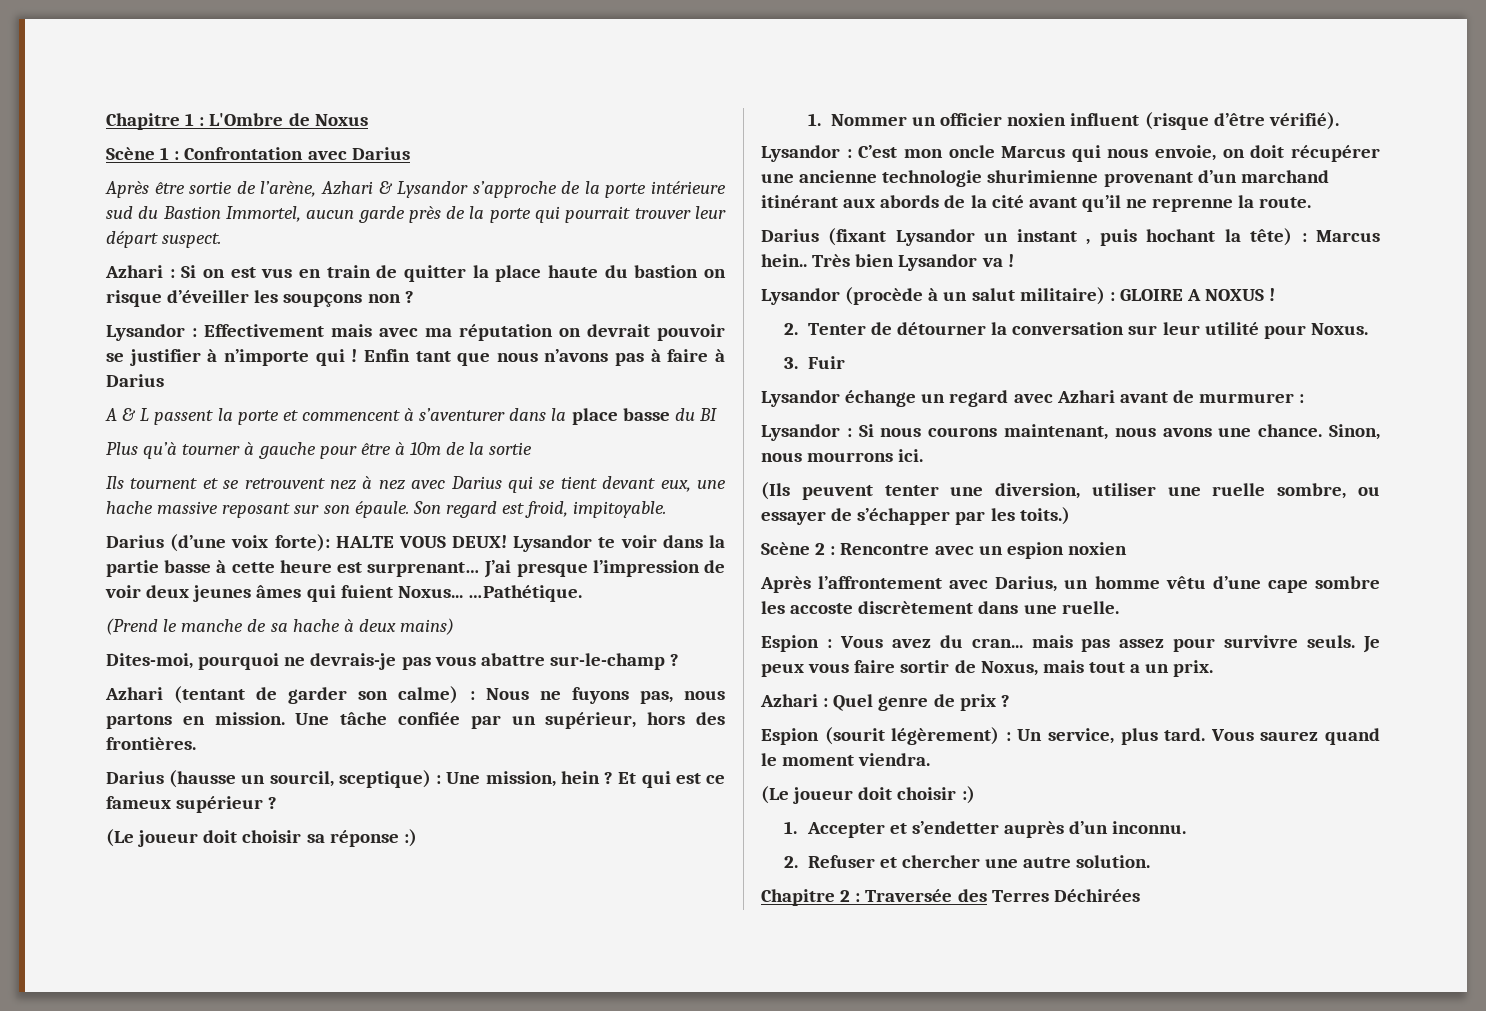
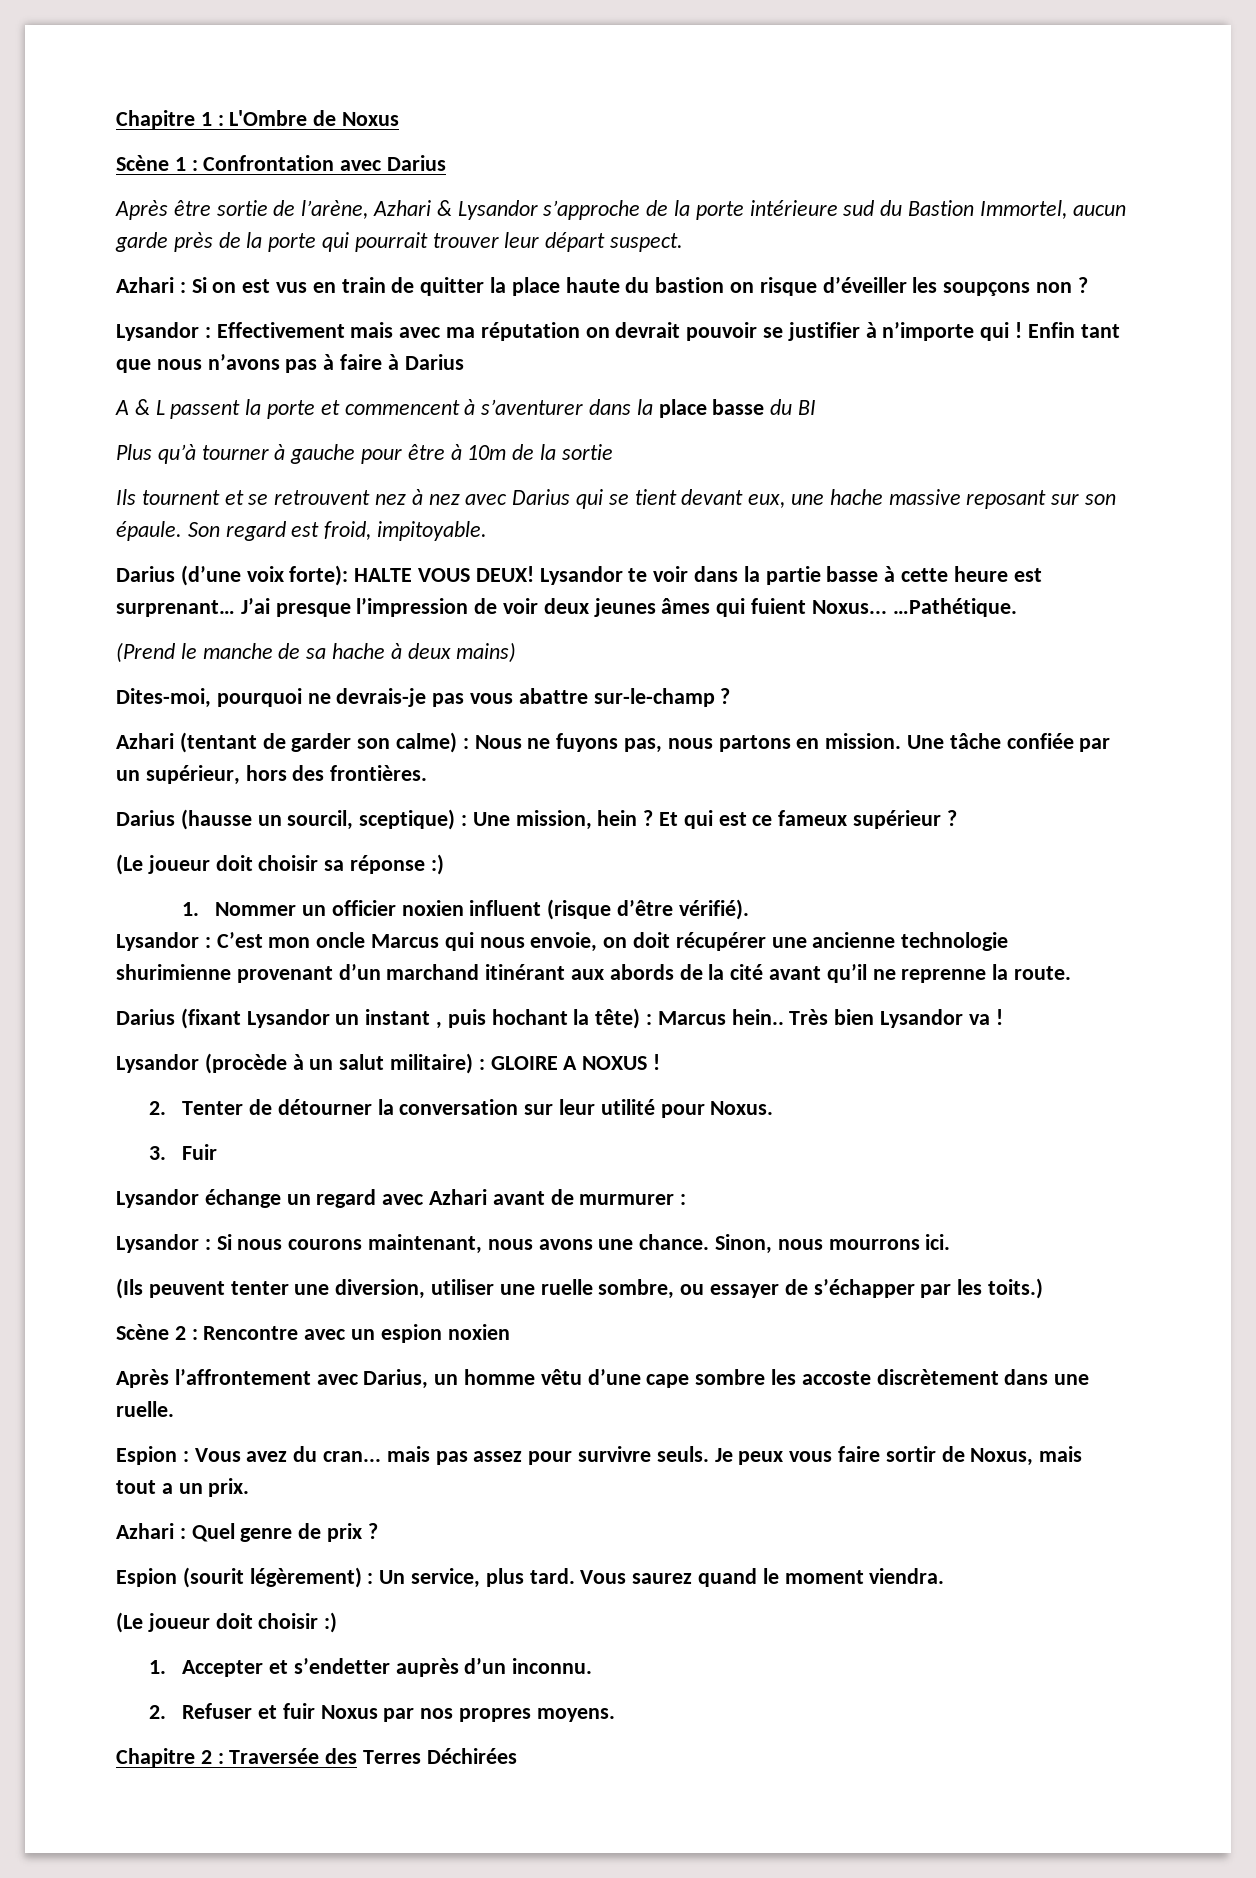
[902,855,1151,868] chercher une autre solution. -> [282,1703,615,1722] fuir Noxus par nos propres moyens.

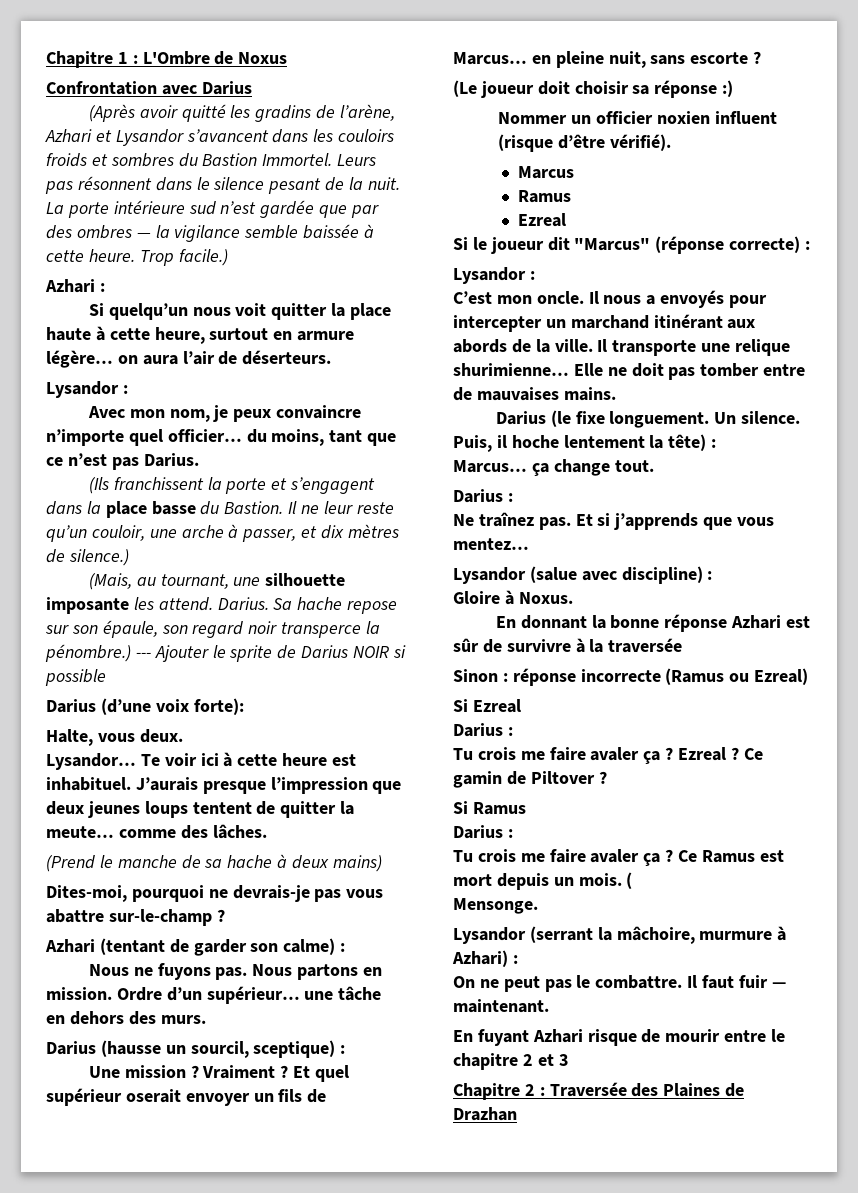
[116,155,198,171] Scène 1 : -> (288, 58) none
[115,200,1126,220] [115,232,684,252] [116,277,1088,296] [116,322,1120,341] [116,354,464,373] [115,399,584,419] Après être sortie de l’arène, Azhari & Lysandor s’approche de la porte intérieure sud du Bastion Immortel, aucun garde près de la porte qui pourrait trouver leur départ suspect. // Azhari : Si on est vus en train de quitter la place haute du bastion on risque d’éveiller les soupçons non ? // Lysandor : Effectivement mais avec ma réputation on devrait pouvoir se justifier à n’importe qui ! Enfin tant que nous n’avons pas à faire à Darius // A & L passent la porte et commencent à s’aventurer -> [88,104,395,122] [45,129,395,146] [46,153,377,167] [45,176,400,194] [46,200,380,218] [46,224,375,242] [46,249,228,266] [45,279,105,293] [88,303,391,320] [46,326,355,344] [46,350,332,368] [46,381,128,398] [87,405,362,422] [46,429,397,446] [46,453,199,470] [88,477,376,494] (Après avoir quitté les gradins de l’arène, Azhari et Lysandor s’avancent dans les couloirs froids et sombres du Bastion Immortel. Leurs pas résonnent dans le silence pesant de la nuit. La porte intérieure sud n’est gardée que par des ombres — la vigilance semble baissée à cette heure. Trop facile.) // Azhari : // Si quelqu’un nous voit quitter la place haute à cette heure, surtout en armure légère… on aura l’air de déserteurs. // Lysandor : // Avec mon nom, je peux convaincre n’importe quel officier… du moins, tant que ce n’est pas Darius. // (Ils franchissent la porte et s’engagent
[798,400,817,415] [116,444,613,464] [116,489,1117,509] [116,521,488,541] [116,565,1042,586] [116,598,1017,617] BI // Plus qu’à tourner à gauche pour être à 10m de la sortie // Ils tournent et se retrouvent nez à nez avec Darius qui se tient devant eux, une hache massive reposant sur son épaule. Son regard est froid, impitoyable. // Darius (d’une voix forte): HALTE VOUS DEUX! Lysandor te voir dans la partie basse à cette heure est surprenant… J’ai presque l’impression de voir deux jeunes âmes qui fuient Noxus... …Pathétique. -> [224,501,394,514] [46,524,399,542] [46,549,129,566] [88,573,346,590] [46,597,398,614] [45,620,381,638] [45,644,406,662] [45,669,106,686] [46,698,244,715] [46,729,183,746] [46,752,357,770] [46,777,402,794] [46,801,355,818] [46,824,267,839] Bastion. Il ne leur reste qu’un couloir, une arche à passer, et dix mètres de silence.) // (Mais, au tournant, une silhouette imposante les attend. Darius. Sa hache repose sur son épaule, son regard noir transperce la pénombre.) --- Ajouter le sprite de Darius NOIR si possible // Darius (d’une voix forte): // Halte, vous deux. // Lysandor… Te voir ici à cette heure est inhabituel. J’aurais presque l’impression que deux jeunes loups tentent de quitter la meute… comme des lâches.
(469, 743) none -> (346, 947) //
[624,738,713,753] pas, nous -> [215,964,293,980] pas. Nous
[907,733,1111,752] [116,765,428,785] Une tâche confiée par un supérieur, hors des frontières. -> [116,986,382,1004] [46,1011,206,1025] Ordre d’un supérieur… une tâche en dehors des murs.
[472,810,942,830] Une mission, hein ? Et qui est ce fameux supérieur -> [88,1065,349,1082] [46,1088,327,1106] [453,51,749,68] // Une mission ? Vraiment ? Et quel supérieur oserait envoyer un fils de Marcus… en pleine nuit, sans escorte
[182,902,200,916] 1. -> (734, 88) none
[116,932,211,951] // Lysandor : -> [518,166,575,179] [518,190,572,203] [518,213,567,227] [453,236,811,254] [453,267,535,284] // Marcus // Ramus // Ezreal // Si le joueur dit "Marcus" (réponse correcte) : // Lysandor : //
[316,932,1009,952] [116,964,381,983] oncle Marcus qui nous envoie, on doit récupérer une ancienne technologie shurimienne provenant d’un -> [536,290,768,308] [453,315,566,332] oncle. Il nous a envoyés pour intercepter un
[730,964,1072,983] [116,1008,1003,1029] [116,1053,661,1074] [149,1099,774,1118] [149,1144,218,1160] [116,1189,687,1208] [116,1234,951,1254] [116,1278,1044,1299] [116,1324,510,1343] [116,1369,1090,1389] [116,1401,174,1417] [116,1446,1083,1466] [116,1478,250,1497] [116,1523,378,1542] [116,1567,945,1588] [116,1612,338,1633] [149,1658,593,1677] [149,1703,615,1722] cité avant qu’il ne reprenne la route. // Darius (fixant Lysandor un instant , puis hochant la tête) : Marcus hein.. Très bien Lysandor va ! // Lysandor (procède à un salut militaire) : GLOIRE A NOXUS ! // 2. Tenter de détourner la conversation sur leur utilité pour Noxus. // 3. Fuir // Lysandor échange un regard avec Azhari avant de murmurer : // Lysandor : Si nous courons maintenant, nous avons une chance. Sinon, nous mourrons ici. // (Ils peuvent tenter une diversion, utiliser une ruelle sombre, ou essayer de s’échapper par les toits.) // Scène 2 : Rencontre avec un espion noxien // Après l’affrontement avec Darius, un homme vêtu d’une cape sombre les accoste discrètement dans une ruelle. // Espion : Vous avez du cran... mais pas assez pour survivre seuls. Je peux vous faire sortir de Noxus, mais tout a un prix. // Azhari : Quel genre de prix ? // Espion (sourit légèrement) : Un service, plus tard. Vous saurez quand le moment viendra. // (Le joueur doit choisir :) // 1. Accepter et s’endetter auprès d’un inconnu. // 2. Refuser et fuir Noxus par nos propres moyens. -> [554,339,791,356] [453,363,806,380] [453,387,616,401] [495,410,801,428] [453,434,717,452] [453,459,654,477] [453,489,513,503] [453,512,775,530] [453,538,529,550] [453,566,713,584] [453,590,573,605] [495,614,810,632] [453,638,683,653] [453,668,809,686] [453,699,521,713] [453,723,513,737] [453,747,763,765] [453,771,607,788] [453,801,526,815] [453,825,513,839] [453,849,784,867] [453,872,633,890] [453,898,538,914] [453,926,787,944] [452,950,518,967] [453,975,786,992] [453,999,549,1013] [453,1029,786,1046] [453,1053,569,1070] ville. Il transporte une relique shurimienne… Elle ne doit pas tomber entre de mauvaises mains. // Darius (le fixe longuement. Un silence. Puis, il hoche lentement la tête) : // Marcus… ça change tout. // Darius : // Ne traînez pas. Et si j’apprends que vous mentez… // Lysandor (salue avec discipline) : // Gloire à Noxus. // En donnant la bonne réponse Azhari est sûr de survivre à la traversée // Sinon : réponse incorrecte (Ramus ou Ezreal) // Si Ezreal // Darius : // Tu crois me faire avaler ça ? Ezreal ? Ce gamin de Piltover ? // Si Ramus // Darius : // Tu crois me faire avaler ça ? Ce Ramus est mort depuis un mois. ( // Mensonge. // Lysandor (serrant la mâchoire, murmure à Azhari) : // On ne peut pas le combattre. Il faut fuir — maintenant. // En fuyant Azhari risque de mourir entre le chapitre 2 et 3
[363,1748,517,1764] Terres Déchirées -> [663,1083,745,1097] [453,1107,517,1121] Plaines de Drazhan

